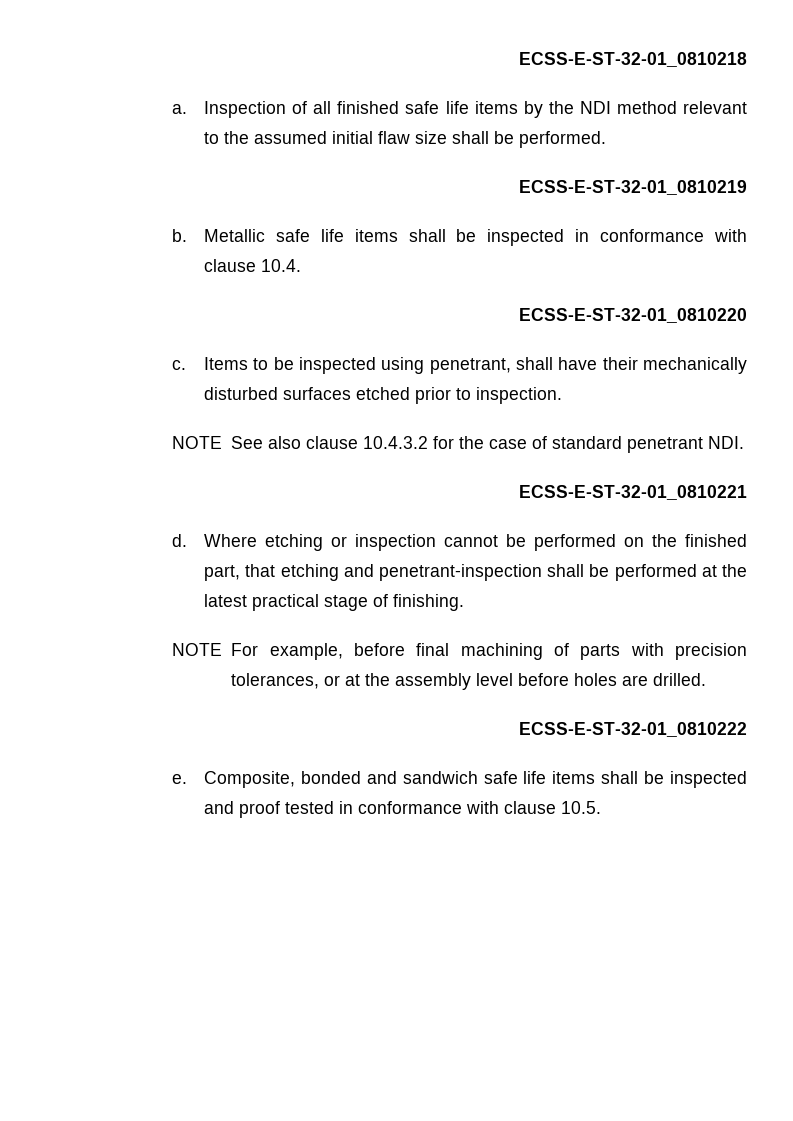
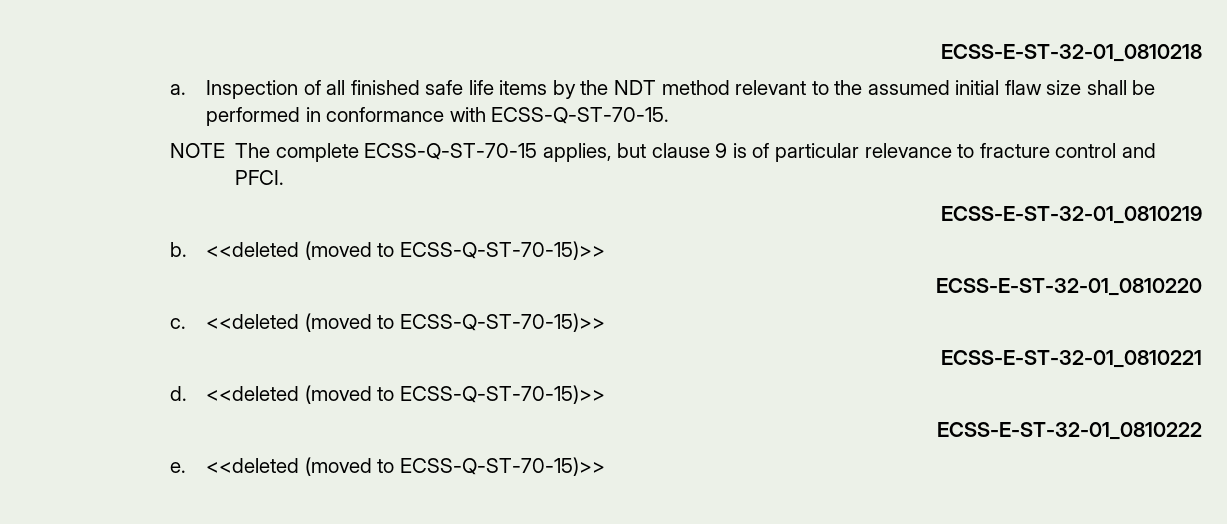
[579,101,611,114] NDI -> [614,80,657,95] NDT
[519,131,607,148] [519,180,747,195] [172,229,748,246] [204,259,302,272] [519,308,747,323] [172,357,747,374] [204,387,563,404] [172,436,745,453] [519,485,747,500] [172,534,748,551] [204,564,747,581] [204,594,465,611] [172,643,748,660] [231,673,707,690] [519,722,747,737] [172,771,748,788] [204,801,602,818] performed. // ECSS-E-ST-32-01_0810219 // b. Metallic safe life items shall be inspected in conformance with clause 10.4. // ECSS-E-ST-32-01_0810220 // c. Items to be inspected using penetrant, shall have their mechanically disturbed surfaces etched prior to inspection. // NOTE See also clause 10.4.3.2 for the case of standard penetrant NDI. // ECSS-E-ST-32-01_0810221 // d. Where etching or inspection cannot be performed on the finished part, that etching and penetrant-inspection shall be performed at the latest practical stage of finishing. // NOTE For example, before final machining of parts with precision tolerances, or at the assembly level before holes are drilled. // ECSS-E-ST-32-01_0810222 // e. Composite, bonded and sandwich safe life items shall be inspected and proof tested in conformance with clause 10.5. -> [206,107,670,126] [169,143,1156,162] [235,170,285,185] [941,206,1202,224] [169,241,605,260] [936,278,1202,296] [169,313,605,332] [941,350,1202,368] [169,385,605,404] [937,422,1202,440] [169,457,605,476] performed in conformance with ECSS-Q-ST-70-15. // NOTE The complete ECSS-Q-ST-70-15 applies, but clause 9 is of particular relevance to fracture control and PFCI. // ECSS-E-ST-32-01_0810219 // b. <<deleted (moved to ECSS-Q-ST-70-15)>> // ECSS-E-ST-32-01_0810220 // c. <<deleted (moved to ECSS-Q-ST-70-15)>> // ECSS-E-ST-32-01_0810221 // d. <<deleted (moved to ECSS-Q-ST-70-15)>> // ECSS-E-ST-32-01_0810222 // e. <<deleted (moved to ECSS-Q-ST-70-15)>>

